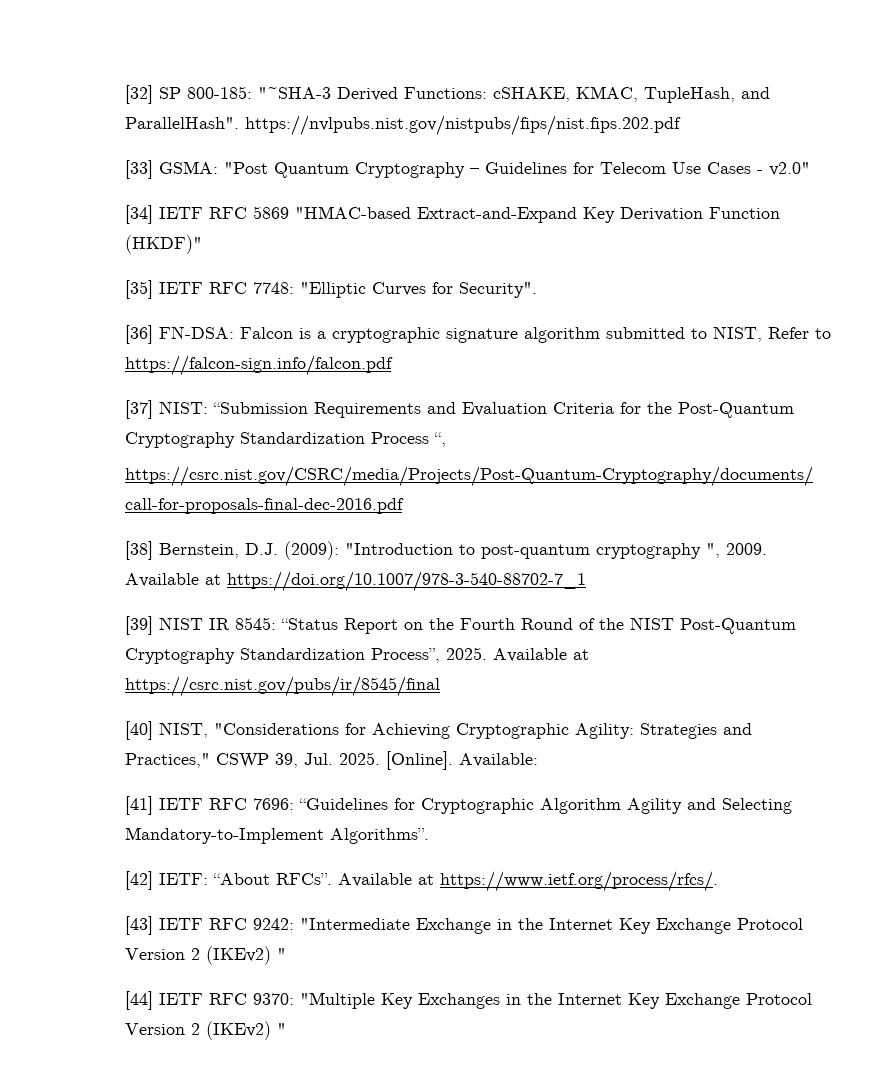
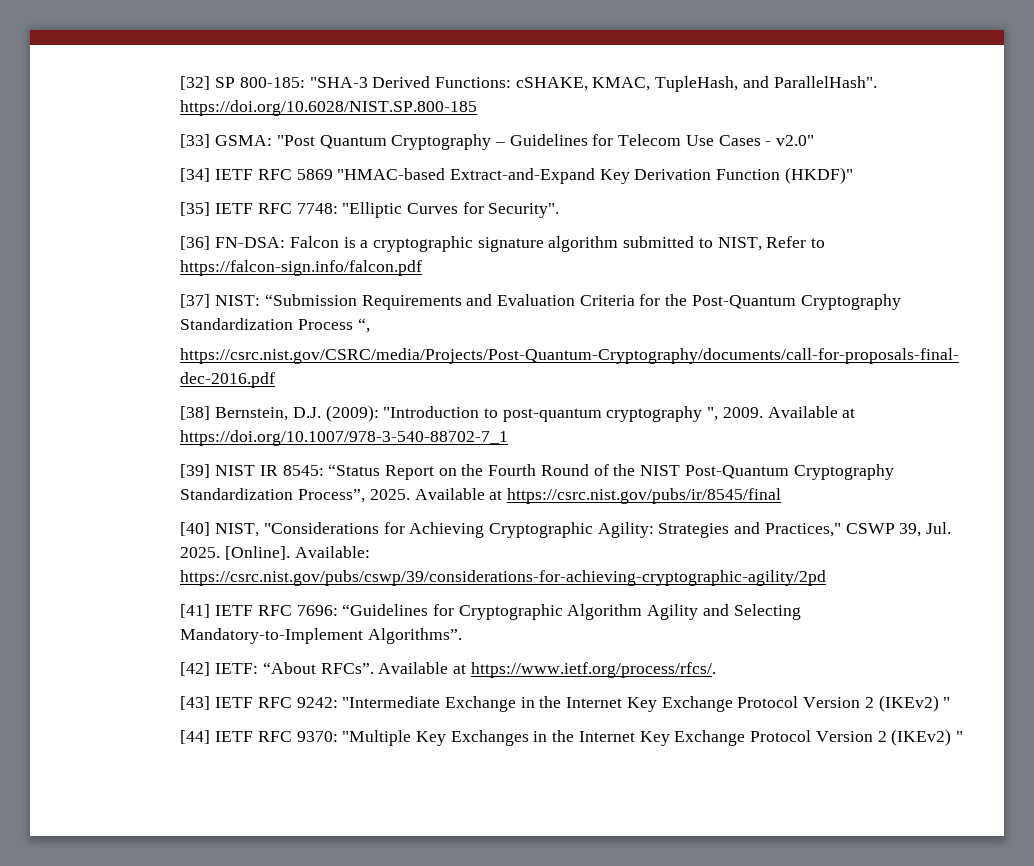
[257,87,331,99] "~SHA-3 -> [309,77,368,88] "SHA-3
[244,115,681,136] https://nvlpubs.nist.gov/nistpubs/fips/nist.fips.202.pdf -> [180,100,478,116] https://doi.org/10.6028/NIST.SP.800-185
(538, 760) none -> [180,570,827,586] https://csrc.nist.gov/pubs/cswp/39/considerations-for-achieving-cryptographic-agility/2pd

